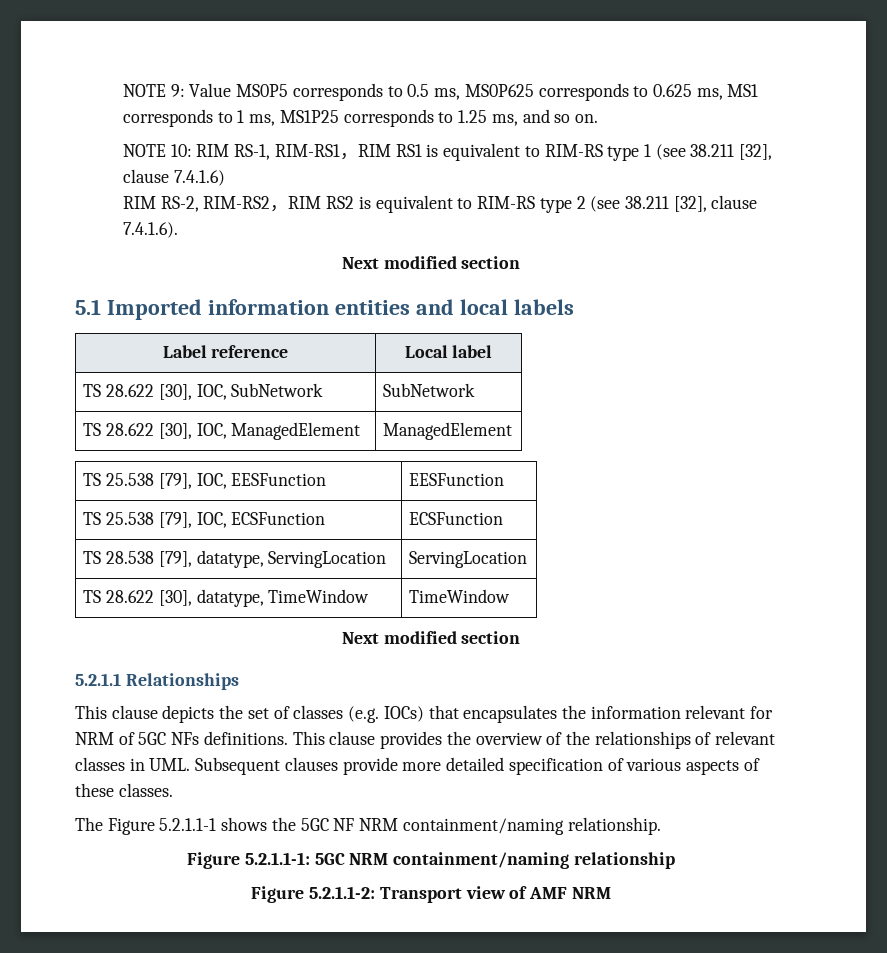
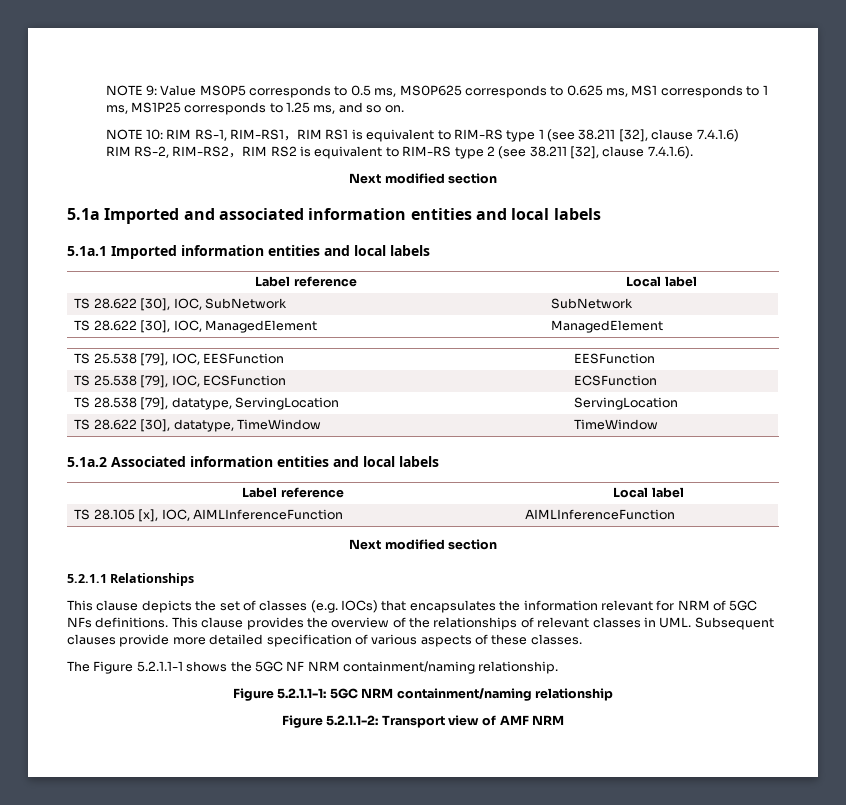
[75,299,101,315] 5.1 -> [67,208,601,224] [67,246,107,256] 5.1a Imported and associated information entities and local labels // 5.1a.1
(511, 596) none -> [67,456,439,467] [242,487,344,498] [613,487,684,498] [74,509,343,522] [525,509,676,520] // 5.1a.2 Associated information entities and local labels // Label reference | Local label // TS 28.105 [x], IOC, AIMLInferenceFunction | AIMLInferenceFunction

